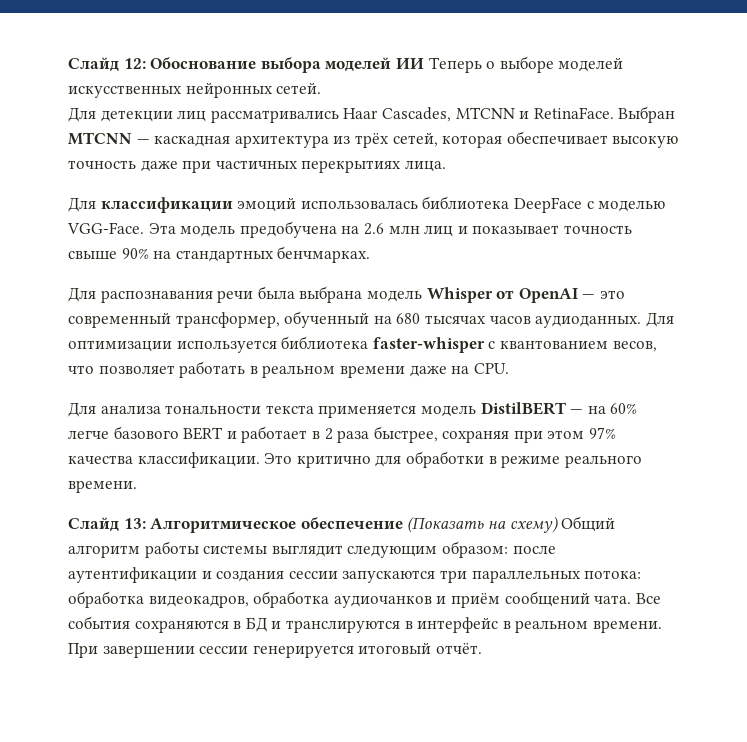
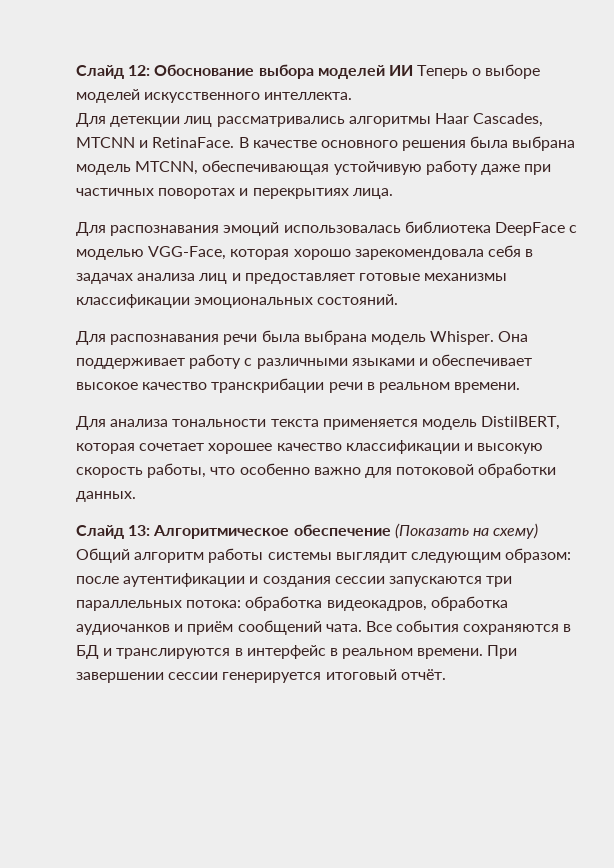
[68,82,322,98] искусственных нейронных сетей. -> [144,92,353,103] искусственного интеллекта.
(339, 116) none -> [348,116,431,127] алгоритмы
[618,106,676,123] [68,131,679,148] [68,160,136,169] Выбран MTCNN — каскадная архитектура из трёх сетей, которая обеспечивает высокую точность -> [238,136,576,151] [76,160,478,175] В качестве основного решения была выбрана модель MTCNN, обеспечивающая устойчивую работу
(298, 164) none -> [158,188,249,199] поворотах и
[100,197,233,213] классификации -> [110,225,220,236] распознавания
[67,221,632,238] [68,246,371,263] VGG-Face. Эта модель предобучена на 2.6 млн лиц и показывает точность свыше 90% на стандартных бенчмарках. -> [148,245,534,260] [76,273,508,284] [76,294,399,308] VGG-Face, которая хорошо зарекомендовала себя в задачах анализа лиц и предоставляет готовые механизмы классификации эмоциональных состояний.
[426,287,625,303] [68,311,674,328] [68,336,657,353] [68,361,509,378] Whisper от OpenAI — это современный трансформер, обученный на 680 тысячах часов аудиоданных. Для оптимизации используется библиотека faster-whisper с квантованием весов, что позволяет работать в реальном времени даже на CPU. -> [430,331,529,345] [76,354,533,369] [76,378,521,393] Whisper. Она поддерживает работу с различными языками и обеспечивает высокое качество транскрибации речи в реальном времени.
[480,402,638,415] [68,426,617,443] [68,451,642,468] [68,480,137,493] DistilBERT — на 60% легче базового BERT и работает в 2 раза быстрее, сохраняя при этом 97% качества классификации. Это критично для обработки в режиме реального времени. -> [481,416,561,430] [76,440,544,454] [76,463,557,478] [76,491,136,502] DistilBERT, которая сочетает хорошее качество классификации и высокую скорость работы, что особенно важно для потоковой обработки данных.

